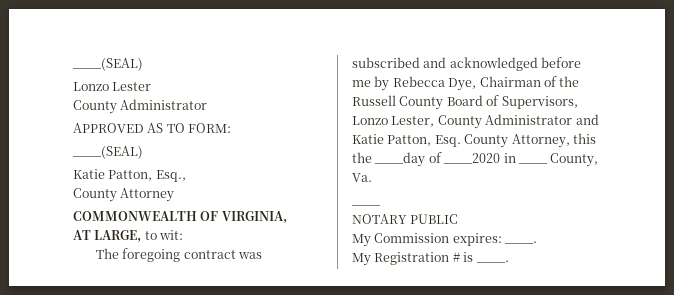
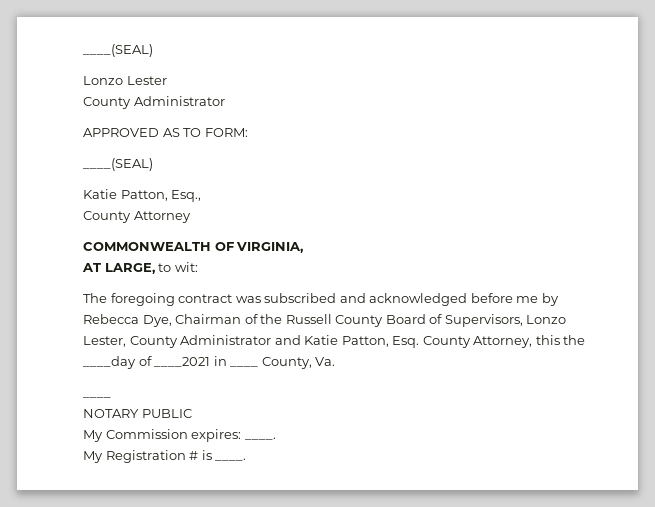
[443,153,501,164] ____2020 -> [154,357,211,367] ____2021

